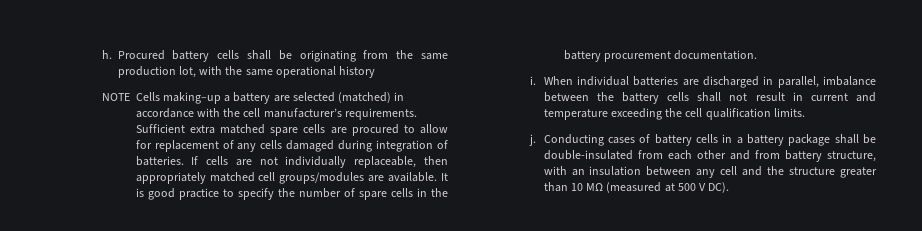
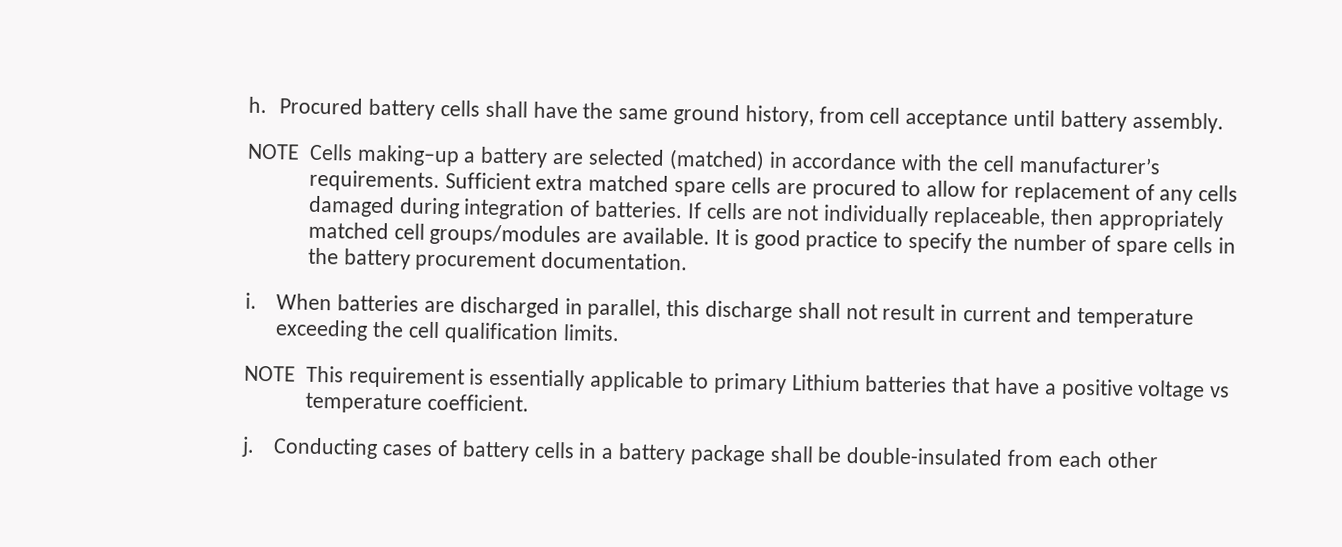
[278,50,448,62] [117,66,376,78] be originating from the same production lot, with the same operational history -> [532,101,1224,134] have the same ground history, from cell acceptance until battery assembly.
[576,76,629,86] individual -> (333, 302) none
[823,76,876,86] [543,92,690,104] imbalance between the battery cells -> [666,299,794,323] this discharge
(805, 112) none -> [244,365,1231,402] [304,392,529,414] // NOTE This requirement is essentially applicable to primary Lithium batteries that have a positive voltage vs temperature coefficient.
[729,150,876,162] [543,166,878,178] [543,182,730,193] and from battery structure, with an insulation between any cell and the structure greater than 10 MΩ (measured at 500 V DC). -> (1159, 460) none

